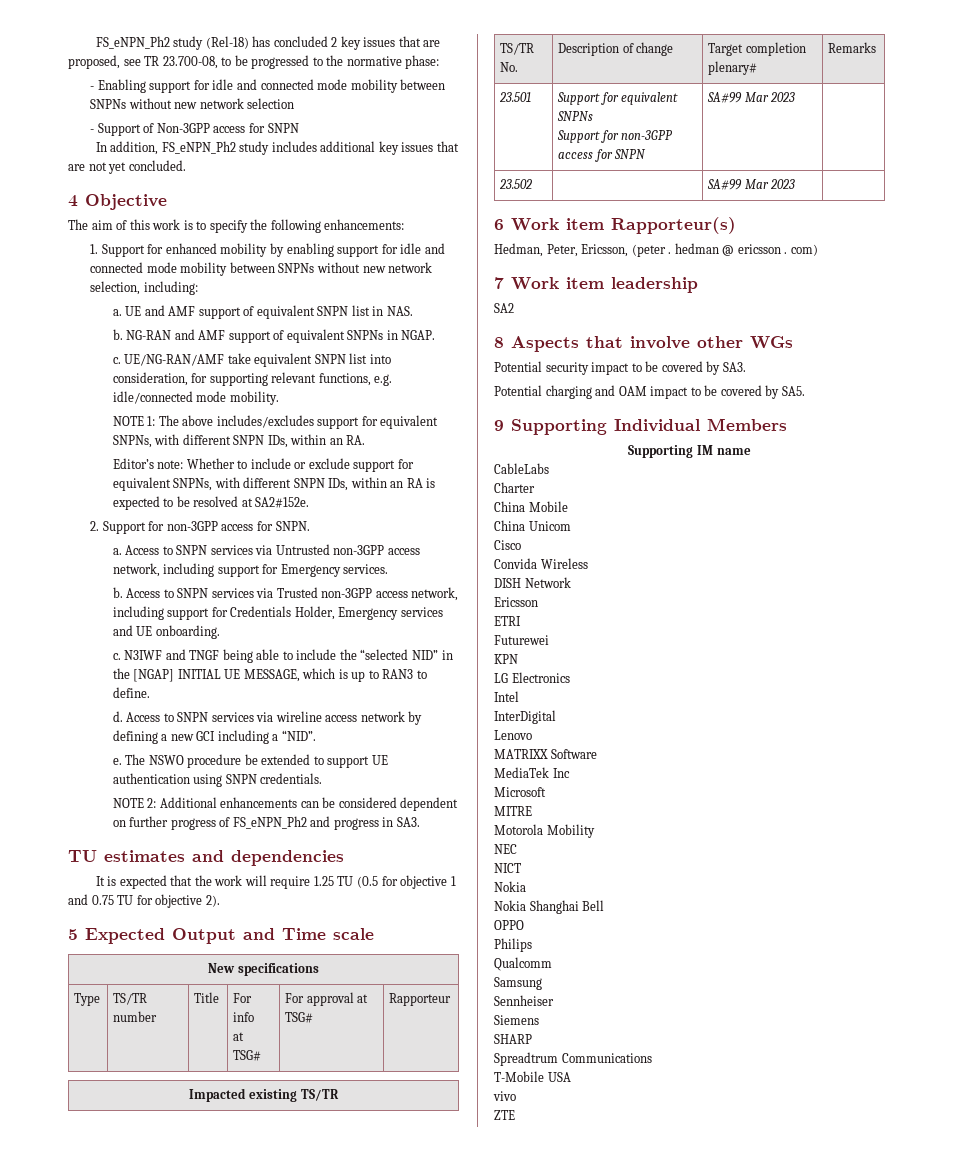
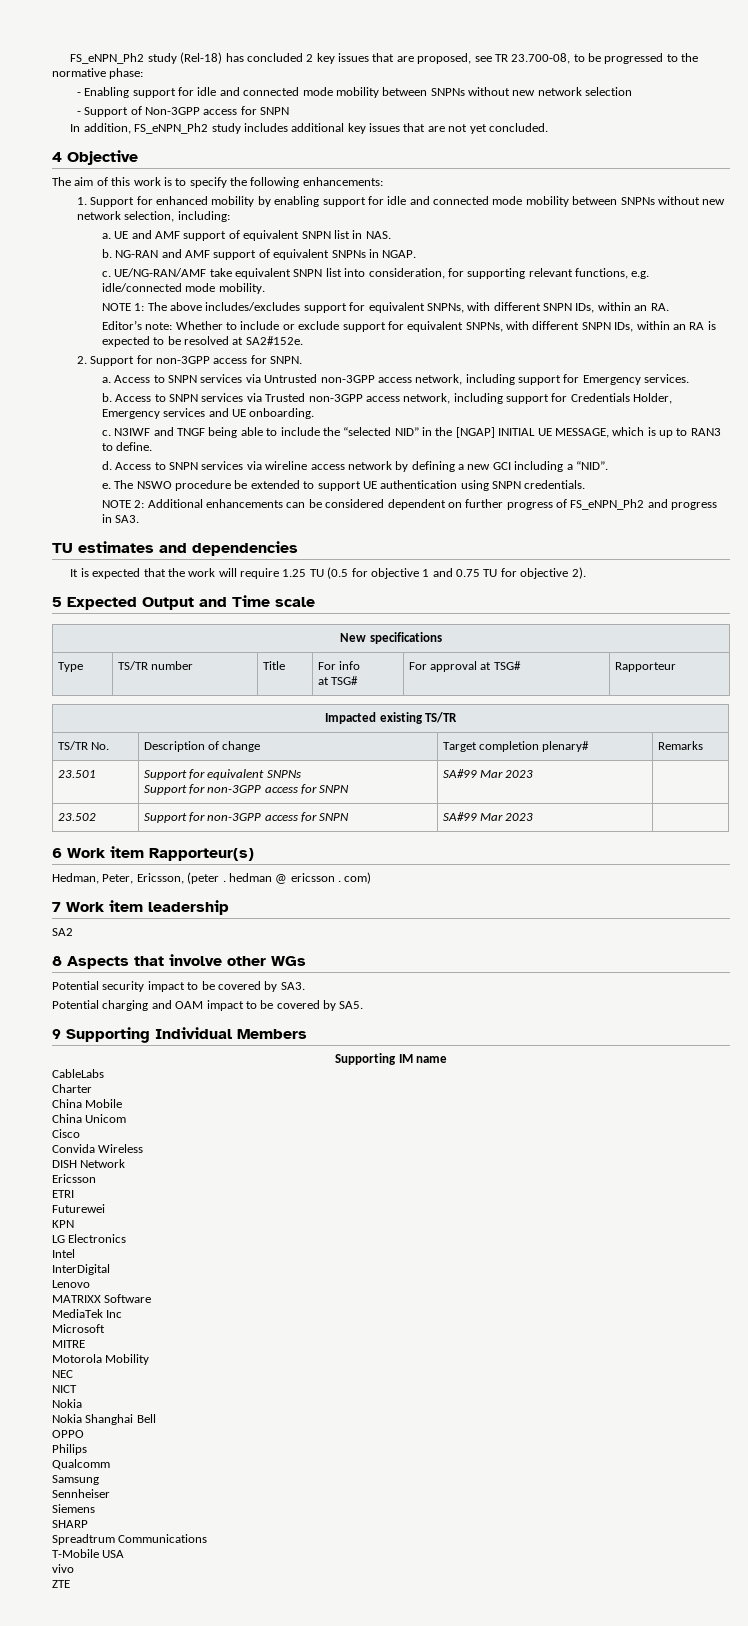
(533, 184) none -> [143,812,350,823] Support for non-3GPP access for SNPN

